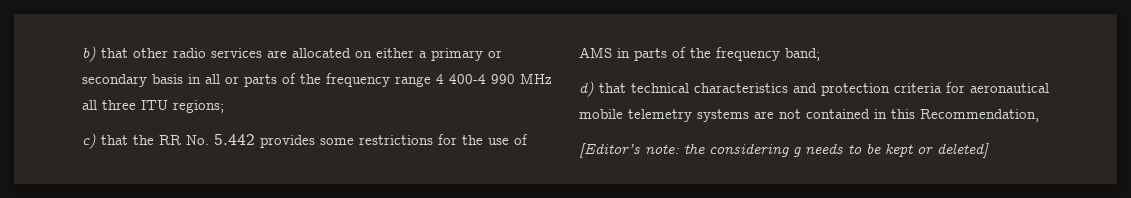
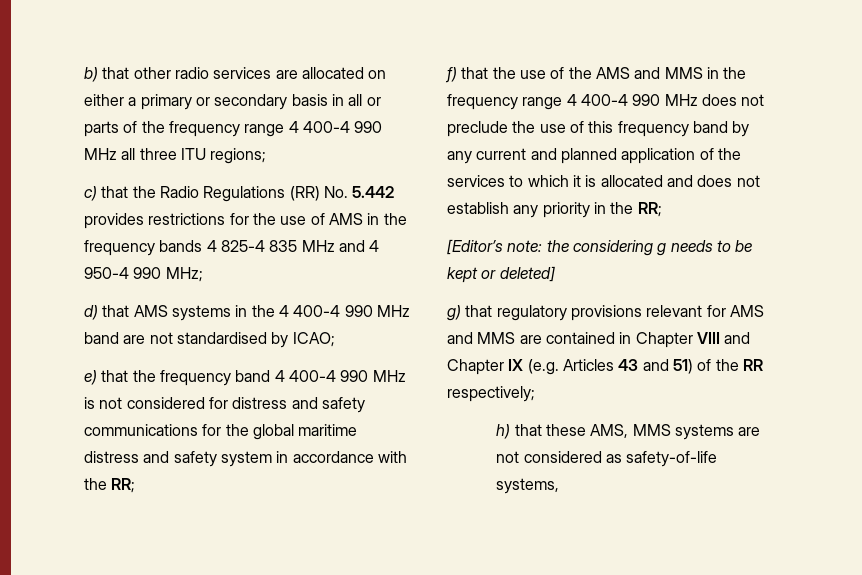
[159,135,181,145] RR -> [159,186,320,202] Radio Regulations (RR)
[320,138,354,145] some -> (144, 221) none
[634,47,820,61] [579,81,1049,97] [579,109,1039,122] parts of the frequency band; // d) that technical characteristics and protection criteria for aeronautical mobile telemetry systems are not contained in this Recommendation, -> [383,213,407,225] [84,240,380,256] [84,267,203,282] [84,305,410,321] [84,332,335,348] [84,370,406,386] [84,397,365,413] [84,424,358,440] [84,451,407,467] [84,478,136,493] [445,67,747,83] [447,94,765,110] [447,121,750,137] [447,148,741,164] [447,175,760,187] [447,202,662,218] the frequency bands 4 825-4 835 MHz and 4 950-4 990 MHz; // d) that AMS systems in the 4 400-4 990 MHz band are not standardised by ICAO; // e) that the frequency band 4 400-4 990 MHz is not considered for distress and safety communications for the global maritime distress and safety system in accordance with the RR; // f) that the use of the AMS and MMS in the frequency range 4 400-4 990 MHz does not preclude the use of this frequency band by any current and planned application of the services to which it is allocated and does not establish any priority in the RR;
(989, 150) none -> [447,305,764,321] [447,332,751,348] [447,359,763,375] [447,386,535,402] [496,424,761,440] [496,451,718,467] [496,478,560,494] // g) that regulatory provisions relevant for AMS and MMS are contained in Chapter VIII and Chapter IX (e.g. Articles 43 and 51) of the RR respectively; // h) that these AMS, MMS systems are not considered as safety-of-life systems,

